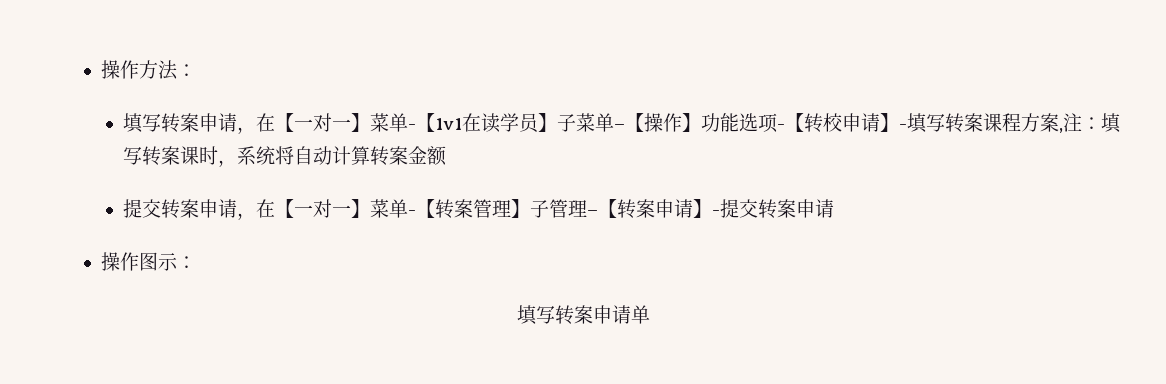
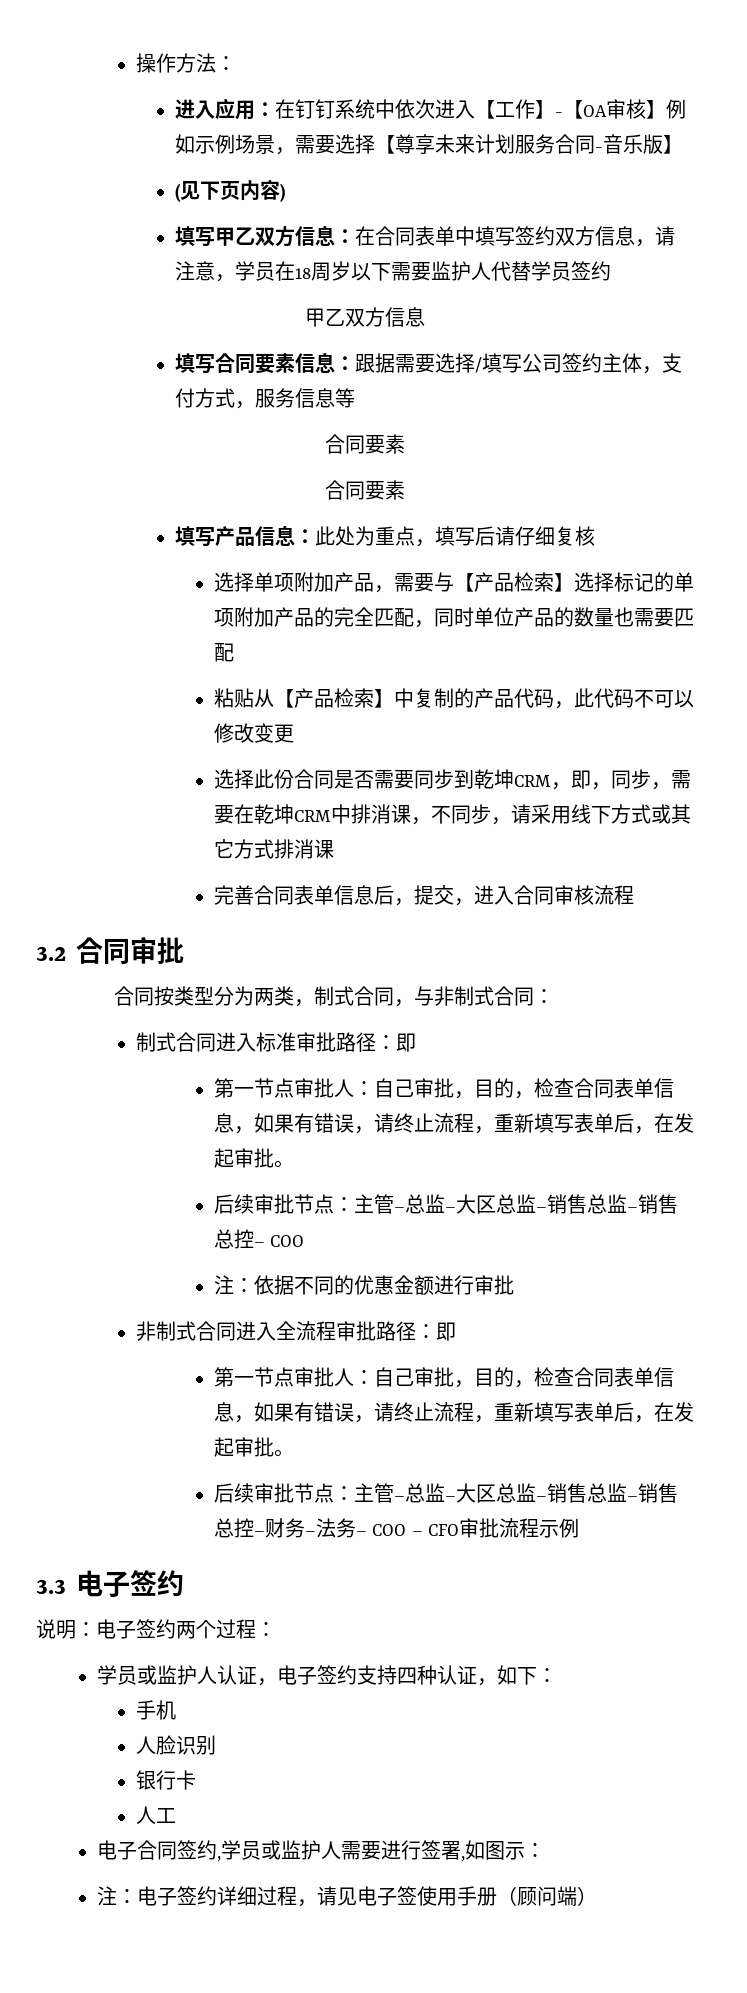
[123,113,1123,134] [123,146,448,167] [123,199,835,220] [101,252,197,271] [516,305,650,325] 填写转案申请，在【一对一】菜单-【1v1在读学员】子菜单–【操作】功能选项-【转校申请】-填写转案课程方案,注：填写转案课时，系统将自动计算转案金额 // 提交转案申请，在【一对一】菜单-【转案管理】子管理–【转案申请】-提交转案申请 // 操作图示： // 填写转案申请单 -> [174,98,686,120] [174,134,683,155] [174,180,285,202] [174,225,675,247] [174,261,611,282] [305,307,425,327] [174,352,682,374] [174,388,355,409] [325,434,405,454] [325,480,405,500] [174,525,595,547] [213,572,694,593] [213,607,694,628] [213,643,234,662] [213,688,694,709] [213,723,294,743] [213,769,691,790] [213,804,691,825] [213,839,334,859] [213,885,634,906] [36,937,184,965] [113,986,554,1007] [135,1032,416,1052] [213,1078,674,1099] [213,1113,694,1134] [213,1148,294,1168] [213,1194,678,1214] [213,1229,305,1249] [213,1275,514,1295] [135,1321,456,1341] [213,1367,674,1388] [213,1402,694,1423] [213,1437,294,1457] [213,1483,678,1503] [213,1518,579,1538] [36,1570,184,1598] [36,1619,276,1639] [96,1665,557,1686] [135,1700,176,1720] [135,1735,216,1755] [135,1770,196,1790] [135,1806,176,1824] [96,1840,545,1862] [96,1886,597,1907] 进入应用：在钉钉系统中依次进入【工作】-【OA审核】例如示例场景，需要选择【尊享未来计划服务合同-音乐版】 // (见下页内容) // 填写甲乙双方信息：在合同表单中填写签约双方信息，请注意，学员在18周岁以下需要监护人代替学员签约 // 甲乙双方信息 // 填写合同要素信息：跟据需要选择/填写公司签约主体，支付方式，服务信息等 // 合同要素 // 合同要素 // 填写产品信息：此处为重点，填写后请仔细复核 // 选择单项附加产品，需要与【产品检索】选择标记的单项附加产品的完全匹配，同时单位产品的数量也需要匹配 // 粘贴从【产品检索】中复制的产品代码，此代码不可以修改变更 // 选择此份合同是否需要同步到乾坤CRM，即，同步，需要在乾坤CRM中排消课，不同步，请采用线下方式或其它方式排消课 // 完善合同表单信息后，提交，进入合同审核流程 // 3.2合同审批 // 合同按类型分为两类，制式合同，与非制式合同： // 制式合同进入标准审批路径：即 // 第一节点审批人：自己审批，目的，检查合同表单信息，如果有错误，请终止流程，重新填写表单后，在发起审批。 // 后续审批节点：主管–总监–大区总监–销售总监–销售总控– COO // 注：依据不同的优惠金额进行审批 // 非制式合同进入全流程审批路径：即 // 第一节点审批人：自己审批，目的，检查合同表单信息，如果有错误，请终止流程，重新填写表单后，在发起审批。 // 后续审批节点：主管–总监–大区总监–销售总监–销售总控–财务–法务– COO – CFO审批流程示例 // 3.3电子签约 // 说明：电子签约两个过程： // 学员或监护人认证，电子签约支持四种认证，如下： // 手机 // 人脸识别 // 银行卡 // 人工 // 电子合同签约,学员或监护人需要进行签署,如图示： // 注：电子签约详细过程，请见电子签使用手册（顾问端）

